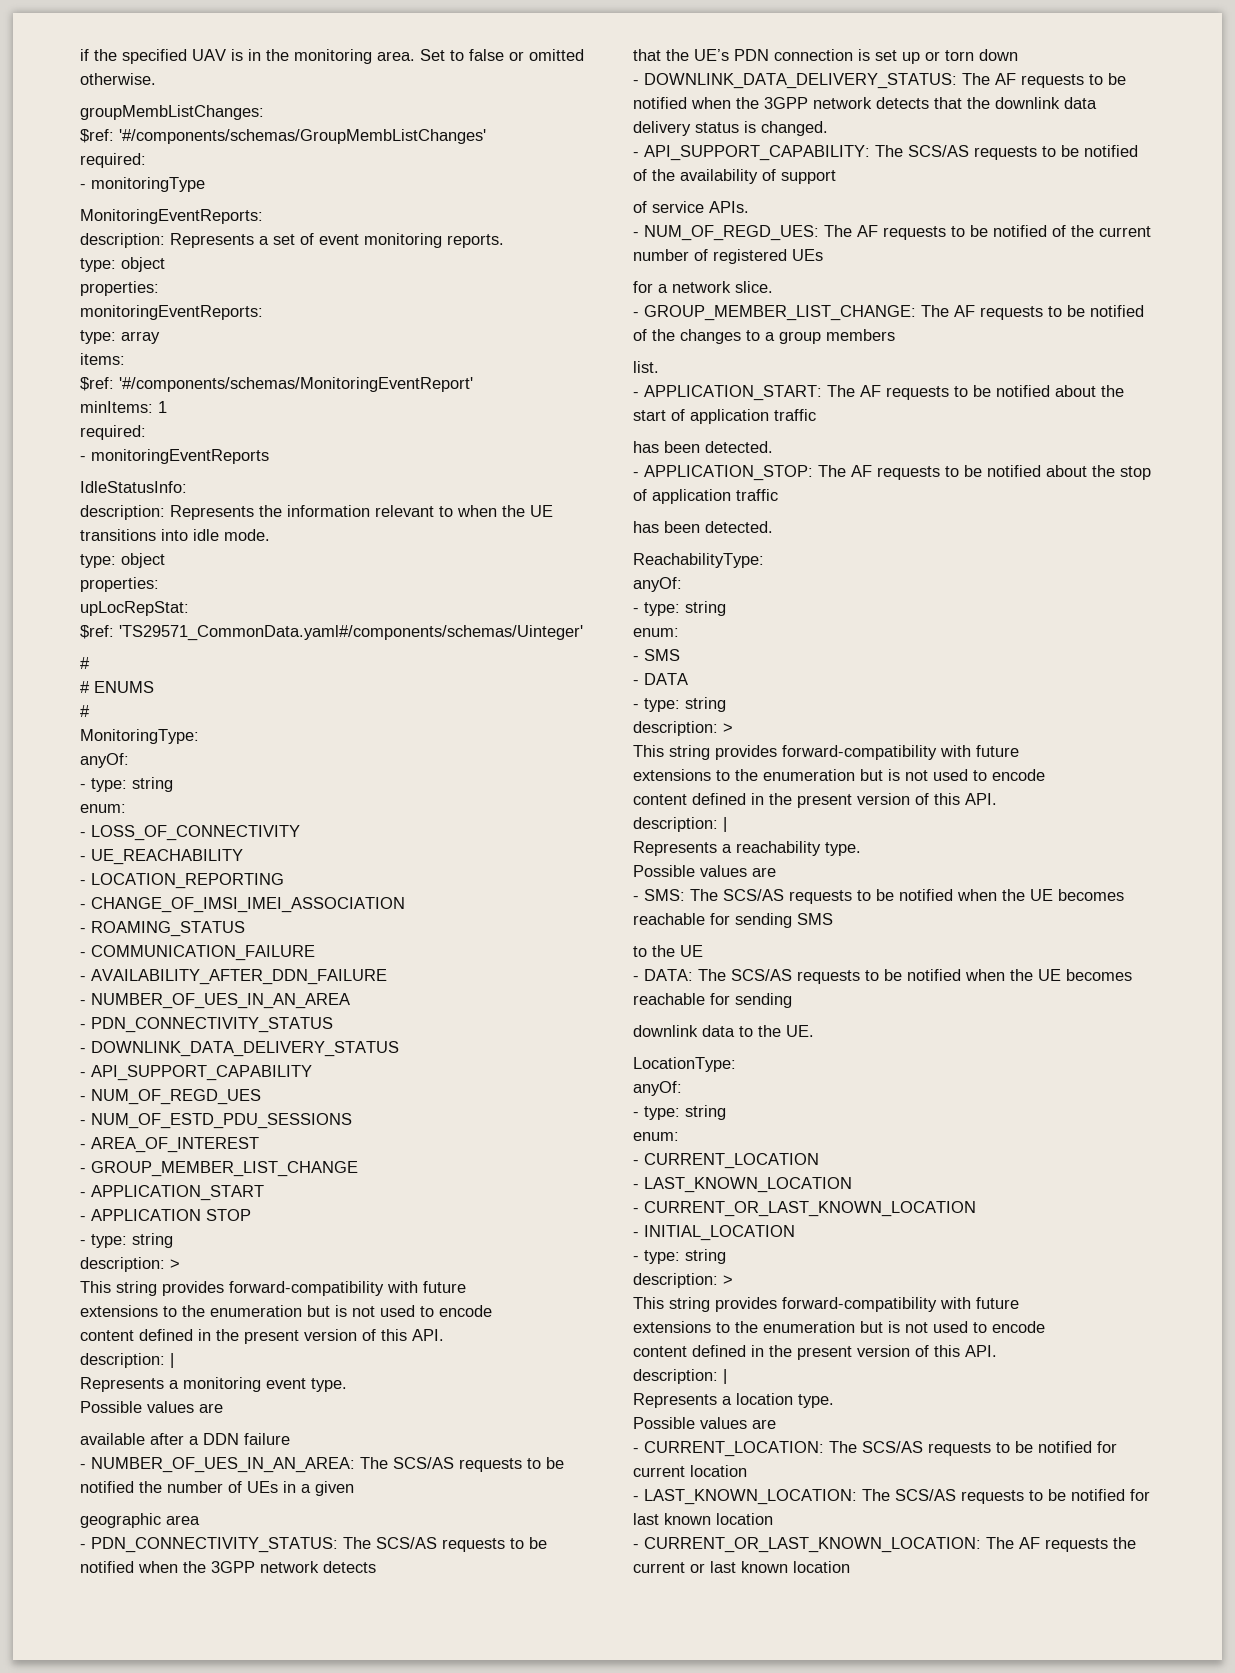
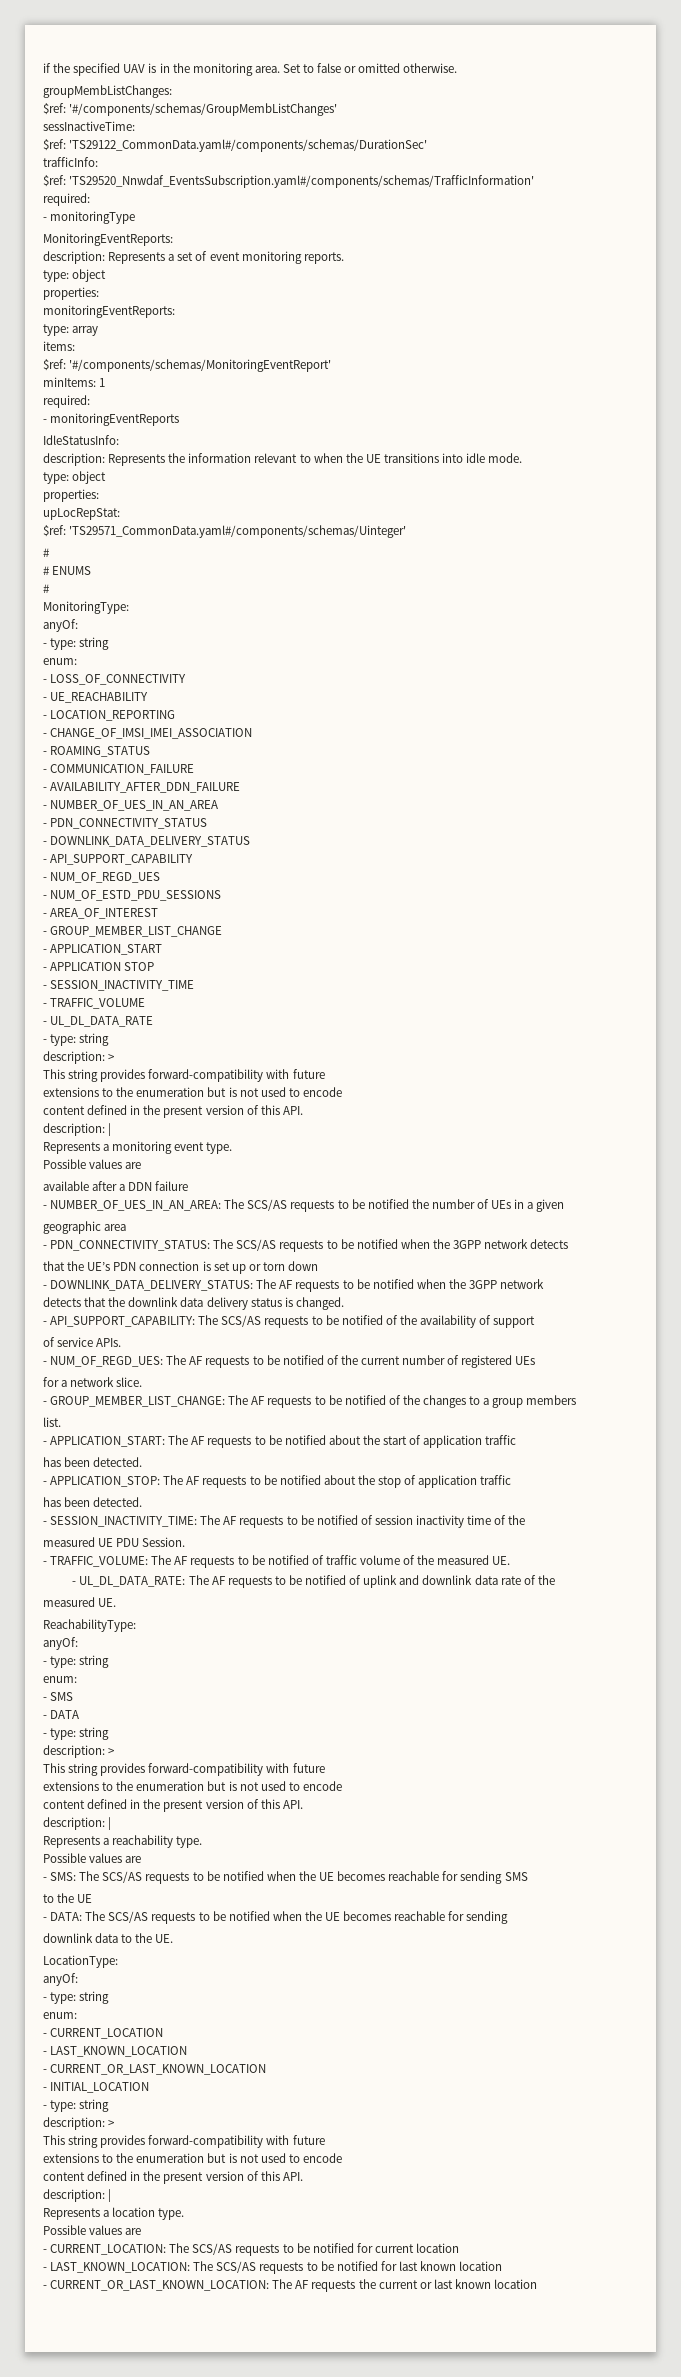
(486, 136) none -> [43,121,135,131] [43,139,428,152] [43,157,98,167] [43,175,535,188] // sessInactiveTime: // $ref: 'TS29122_CommonData.yaml#/components/schemas/DurationSec' // trafficInfo: // $ref: 'TS29520_Nnwdaf_EventsSubscription.yaml#/components/schemas/TrafficInformation'
(251, 1215) none -> [43,980,195,991] [43,998,146,1009] [43,1016,154,1027] // - SESSION_INACTIVITY_TIME // - TRAFFIC_VOLUME // - UL_DL_DATA_RATE
(872, 103) none -> (545, 1284) //
(773, 527) none -> [43,1515,526,1528] [43,1537,186,1547] [43,1555,511,1568] [72,1575,555,1588] [43,1597,117,1607] // - SESSION_INACTIVITY_TIME: The AF requests to be notified of session inactivity time of the // measured UE PDU Session. // - TRAFFIC_VOLUME: The AF requests to be notified of traffic volume of the measured UE. // - UL_DL_DATA_RATE: The AF requests to be notified of uplink and downlink data rate of the // measured UE.

